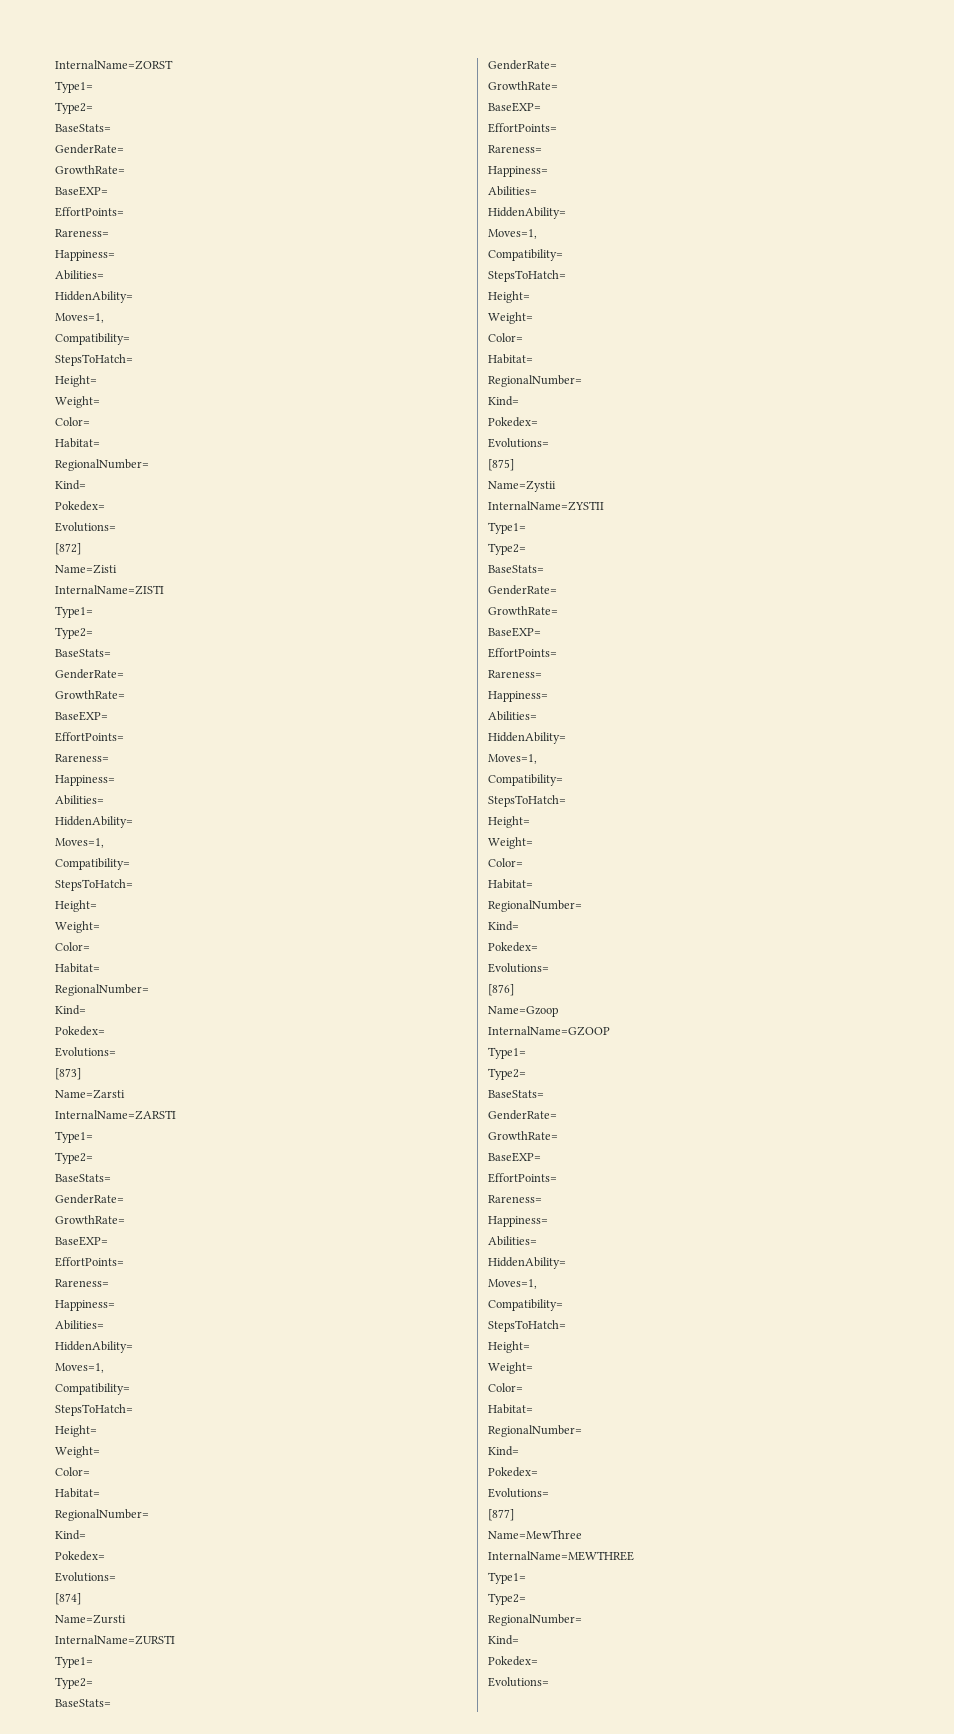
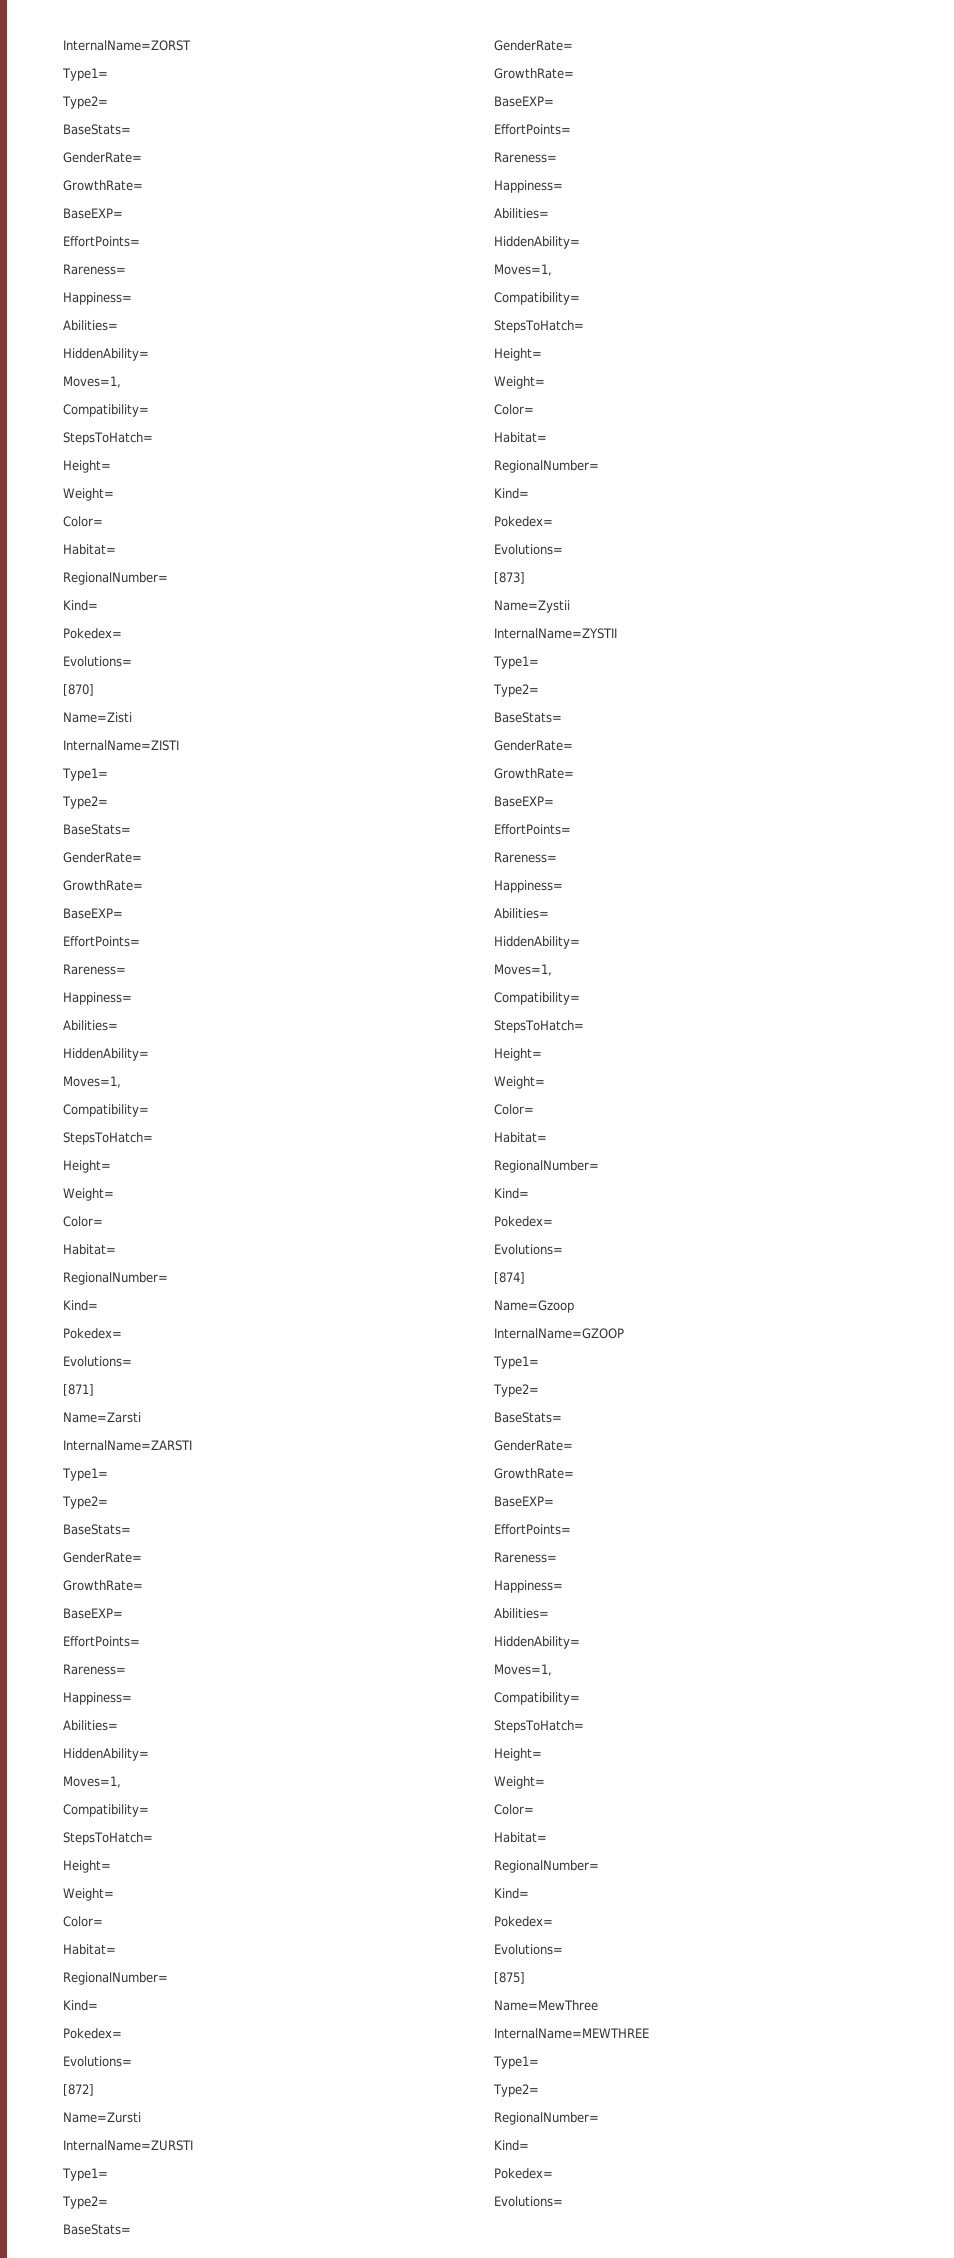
[55,543,81,555] [872] -> [63,684,94,696] [870]
[55,1068,81,1080] [873] -> [63,1384,94,1396] [871]
[55,1593,81,1605] [874] -> [63,2084,94,2096] [872]
[488,459,514,471] [875] -> [494,572,525,584] [873]
[488,984,514,996] [876] -> [494,1272,525,1284] [874]
[488,1509,514,1521] [877] -> [494,1972,525,1984] [875]

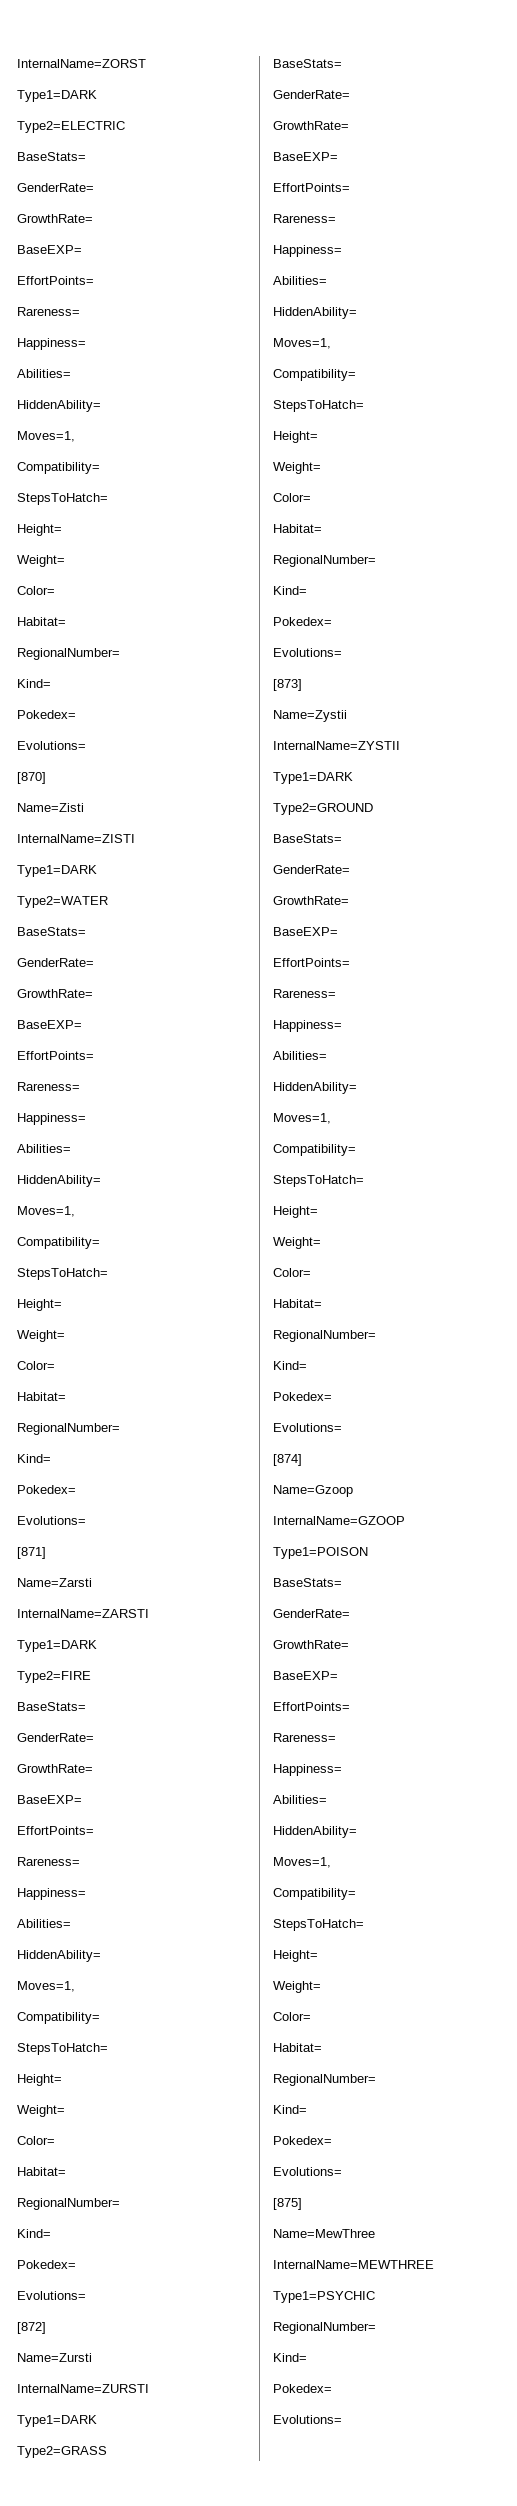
[62,68,108,81] [62,96,108,109] Type1= // Type2= -> [17,90,97,102] [17,121,125,133] Type1=DARK // Type2=ELECTRIC
[62,768,108,781] [62,796,108,809] Type1= // Type2= -> [17,865,97,877] [17,896,108,908] Type1=DARK // Type2=WATER
[62,1468,108,1481] [62,1496,108,1509] Type1= // Type2= -> [17,1640,97,1652] [17,1671,91,1683] Type1=DARK // Type2=FIRE
[62,2168,108,2181] [62,2196,108,2209] Type1= // Type2= -> [17,2415,97,2427] [17,2446,107,2458] Type1=DARK // Type2=GRASS
[493,656,539,669] [493,684,539,697] Type1= // Type2= -> [273,772,353,784] [273,803,373,815] Type1=DARK // Type2=GROUND
[493,1356,539,1369] [493,1384,539,1397] Type1= // Type2= -> [273,1547,368,1559] Type1=POISON
[493,2056,539,2069] [493,2084,539,2097] Type1= // Type2= -> [273,2291,375,2303] Type1=PSYCHIC

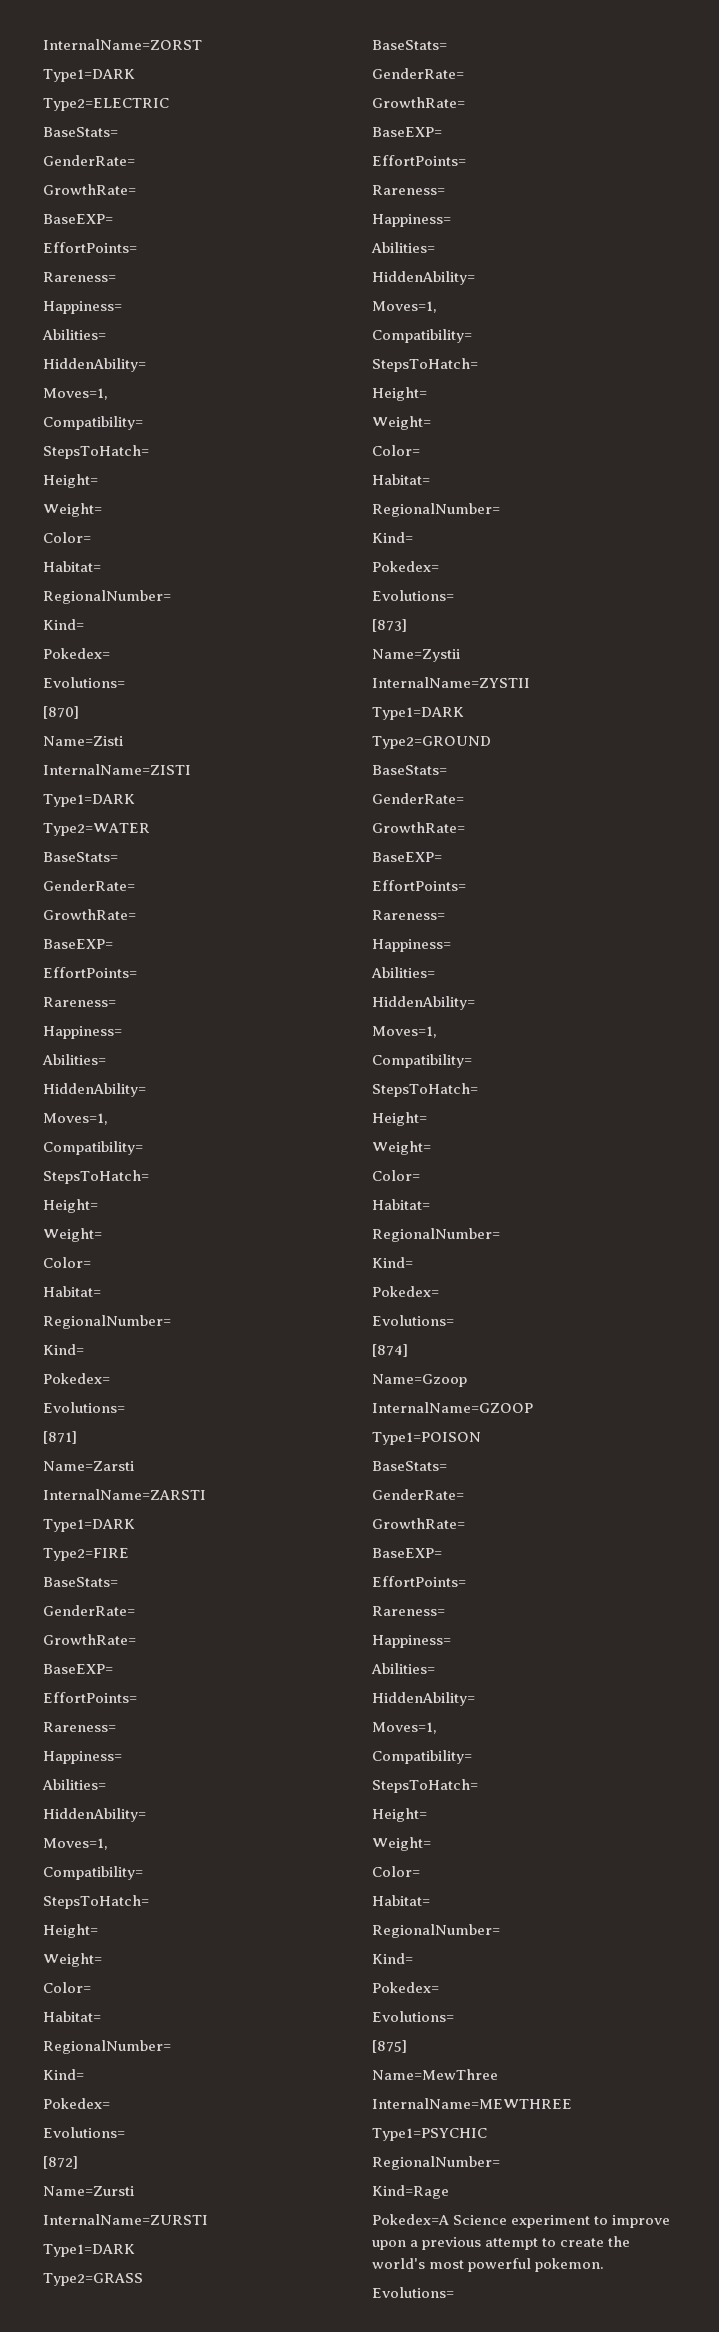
[273,2353,307,2362] [273,2384,332,2393] Kind= // Pokedex= -> [372,2185,449,2199] [372,2214,671,2228] [372,2236,631,2250] [372,2258,605,2272] Kind=Rage // Pokedex=A Science experiment to improve upon a previous attempt to create the world's most powerful pokemon.

